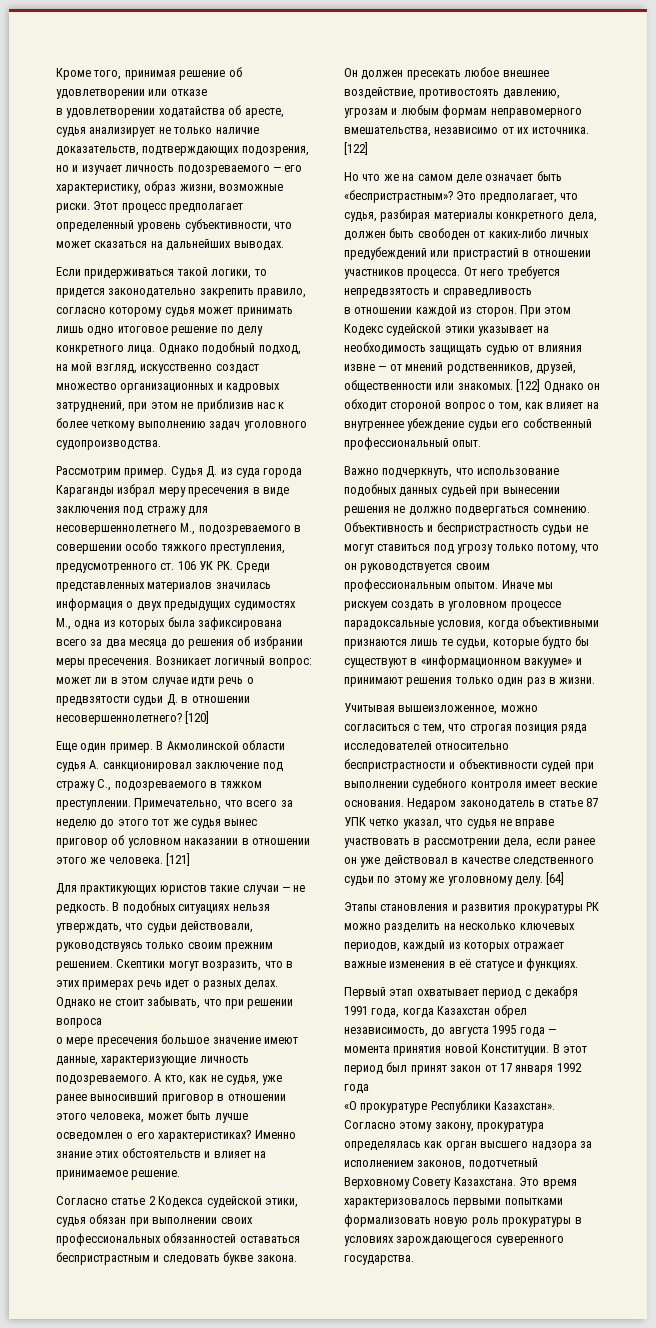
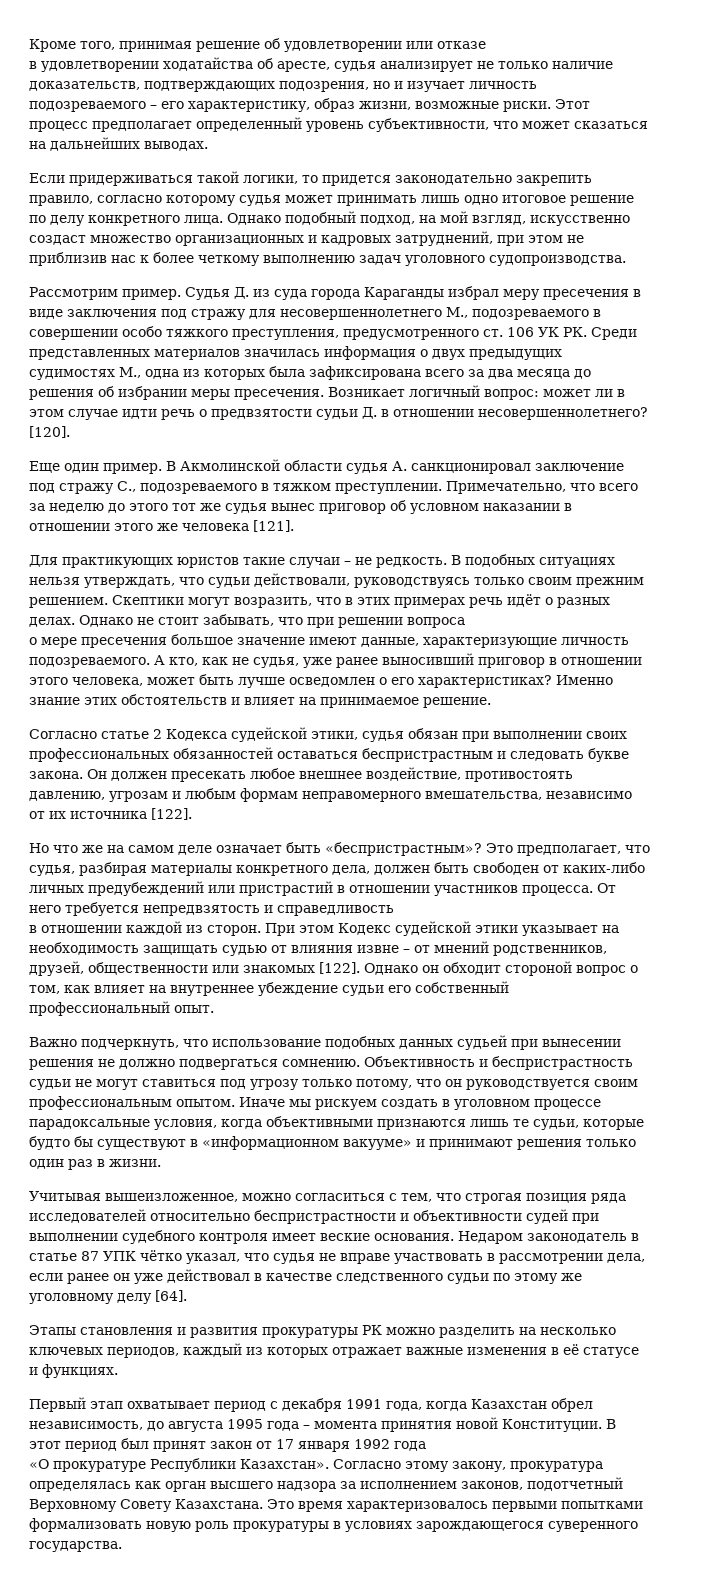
[272,167,281,172] — -> [150,105,157,109] –
[185,711,210,724] [120] -> [29,426,70,438] [120].
[108,853,191,866] человека. [121] -> [182,520,294,532] человека [121].
[281,887,290,892] — -> [344,561,351,565] –
[165,980,190,990] идет -> [507,594,541,607] идёт
[531,127,589,134] [344,142,368,155] источника. [122] -> [70,808,192,820] источника [122].
[378,366,387,371] — -> [403,949,410,953] –
[457,379,541,392] знакомых. [122] -> [243,962,360,974] знакомых [122].
[369,819,400,826] четко -> [140,1250,182,1261] чётко
[514,872,565,886] делу. [64] -> [117,1290,187,1304] делу [64].
[547,1029,556,1034] — -> [303,1425,310,1429] –

